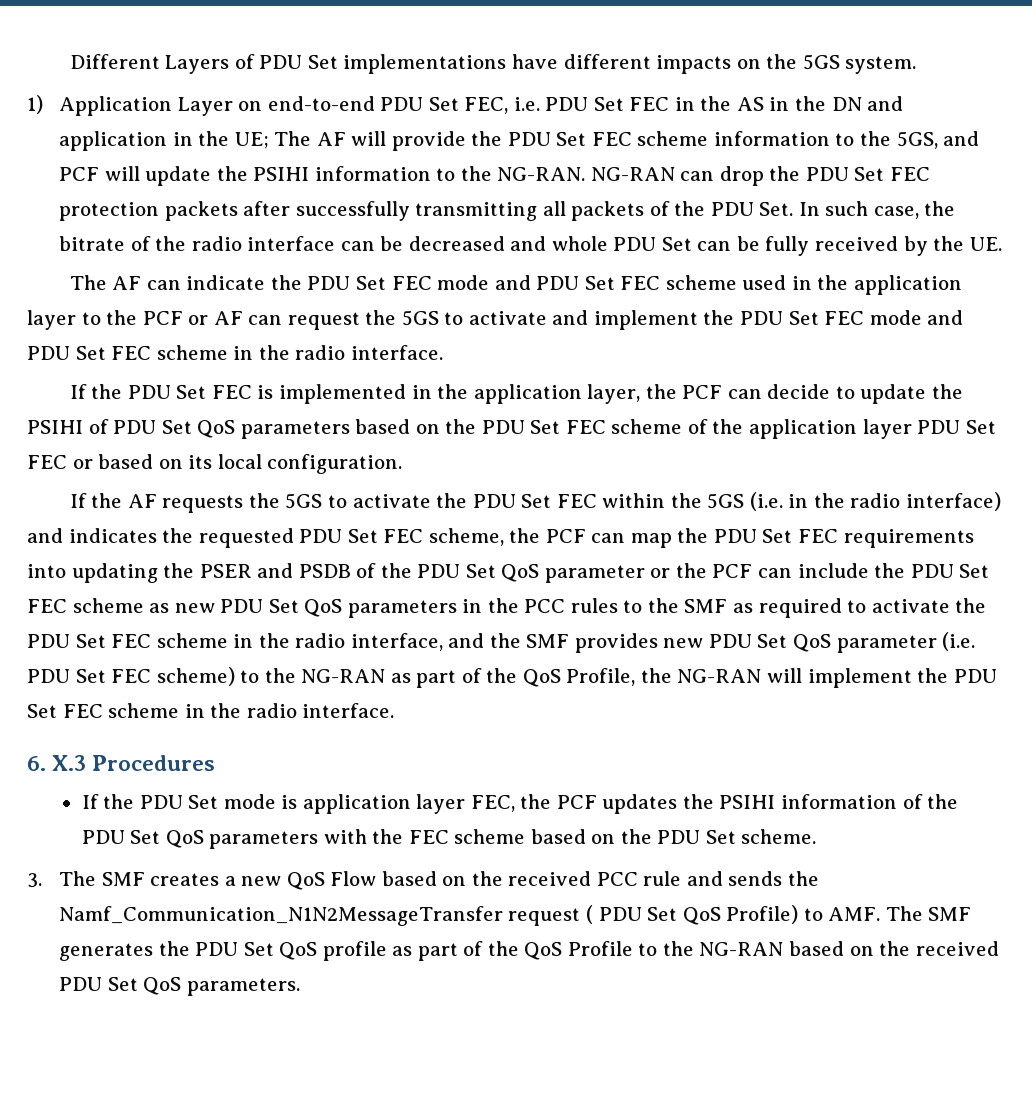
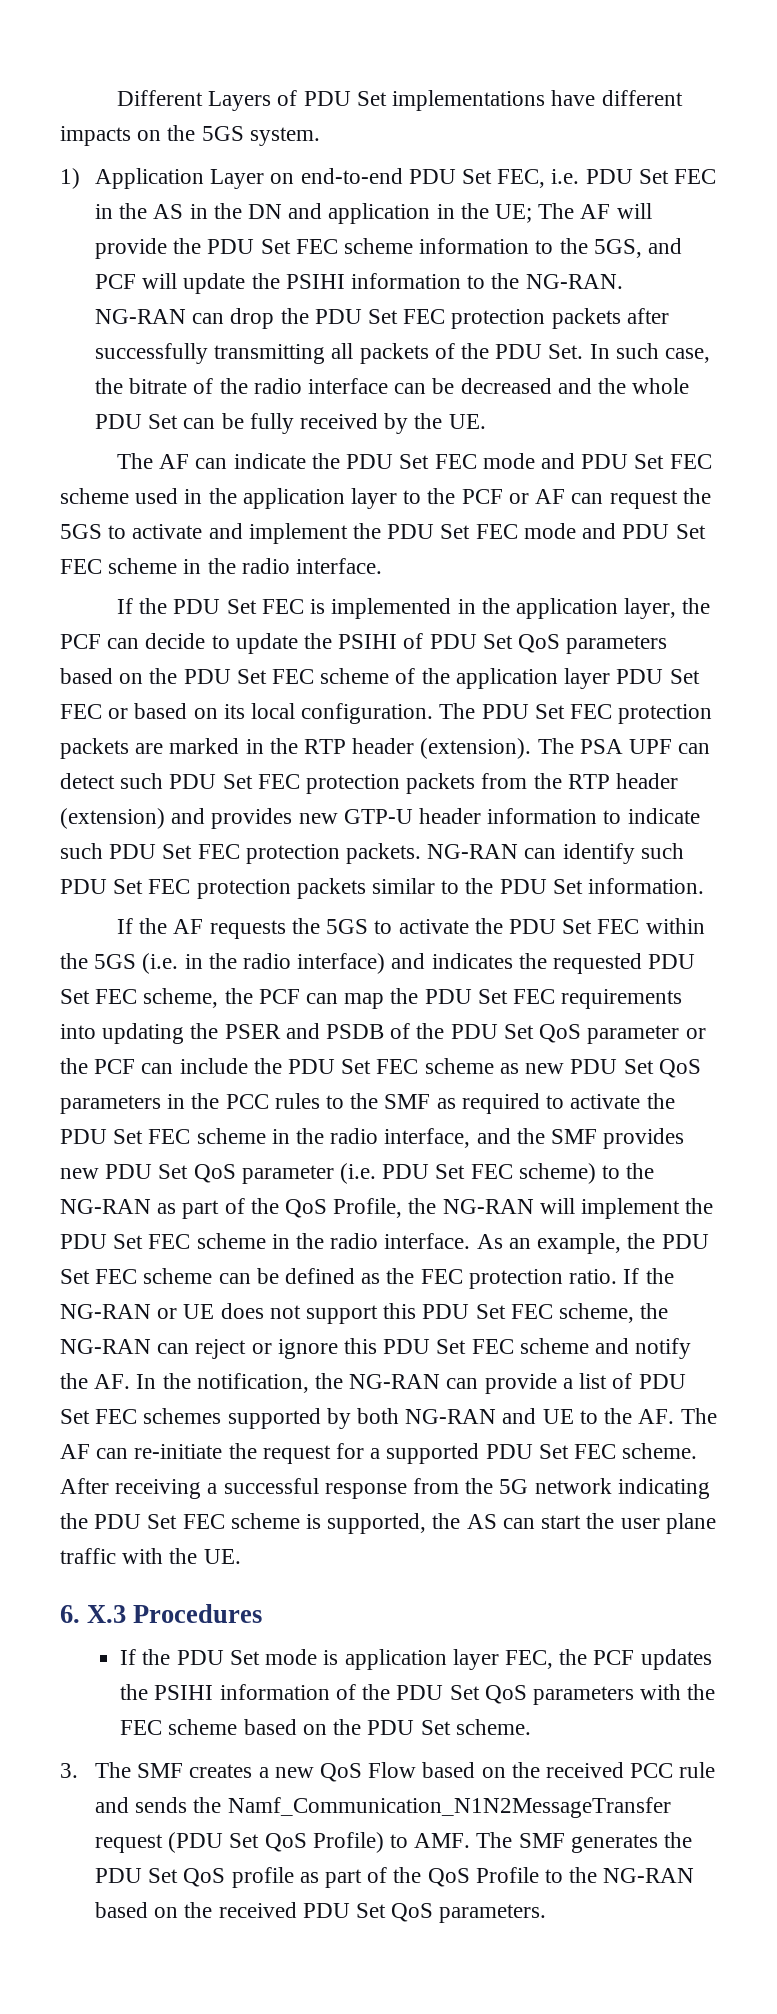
(547, 243) none -> [598,378,627,394] the
(403, 464) none -> [439,703,713,724] [60,738,711,759] [60,773,679,794] [60,808,700,829] [60,843,684,864] [60,878,705,899] The PDU Set FEC protection packets are marked in the RTP header (extension). The PSA UPF can detect such PDU Set FEC protection packets from the RTP header (extension) and provides new GTP-U header information to indicate such PDU Set FEC protection packets. NG-RAN can identify such PDU Set FEC protection packets similar to the PDU Set information.
(395, 710) none -> [476,1233,709,1254] [60,1268,674,1289] [60,1303,669,1324] [60,1338,692,1359] [60,1373,686,1394] [60,1408,717,1429] [60,1443,698,1464] [60,1478,710,1499] [60,1513,716,1534] [60,1548,241,1564] As an example, the PDU Set FEC scheme can be defined as the FEC protection ratio. If the NG-RAN or UE does not support this PDU Set FEC scheme, the NG-RAN can reject or ignore this PDU Set FEC scheme and notify the AF. In the notification, the NG-RAN can provide a list of PDU Set FEC schemes supported by both NG-RAN and UE to the AF. The AF can re-initiate the request for a supported PDU Set FEC scheme. After receiving a successful response from the 5G network indicating the PDU Set FEC scheme is supported, the AS can start the user plane traffic with the UE.
[586,905,642,924] ( PDU -> [168,1832,224,1853] (PDU

